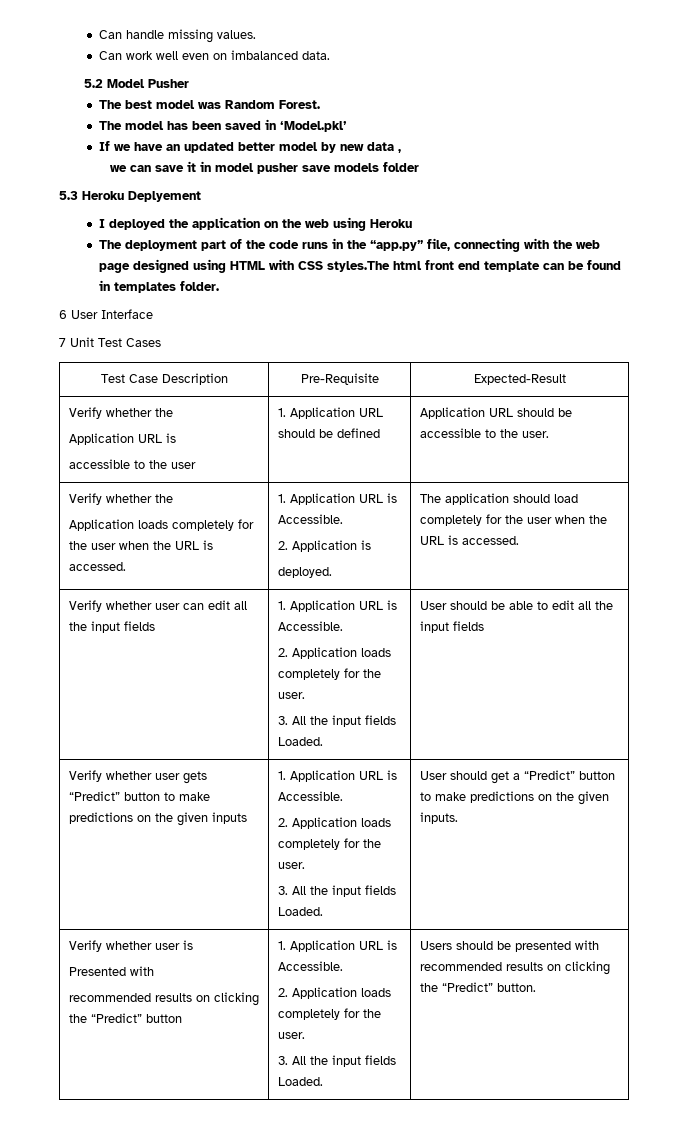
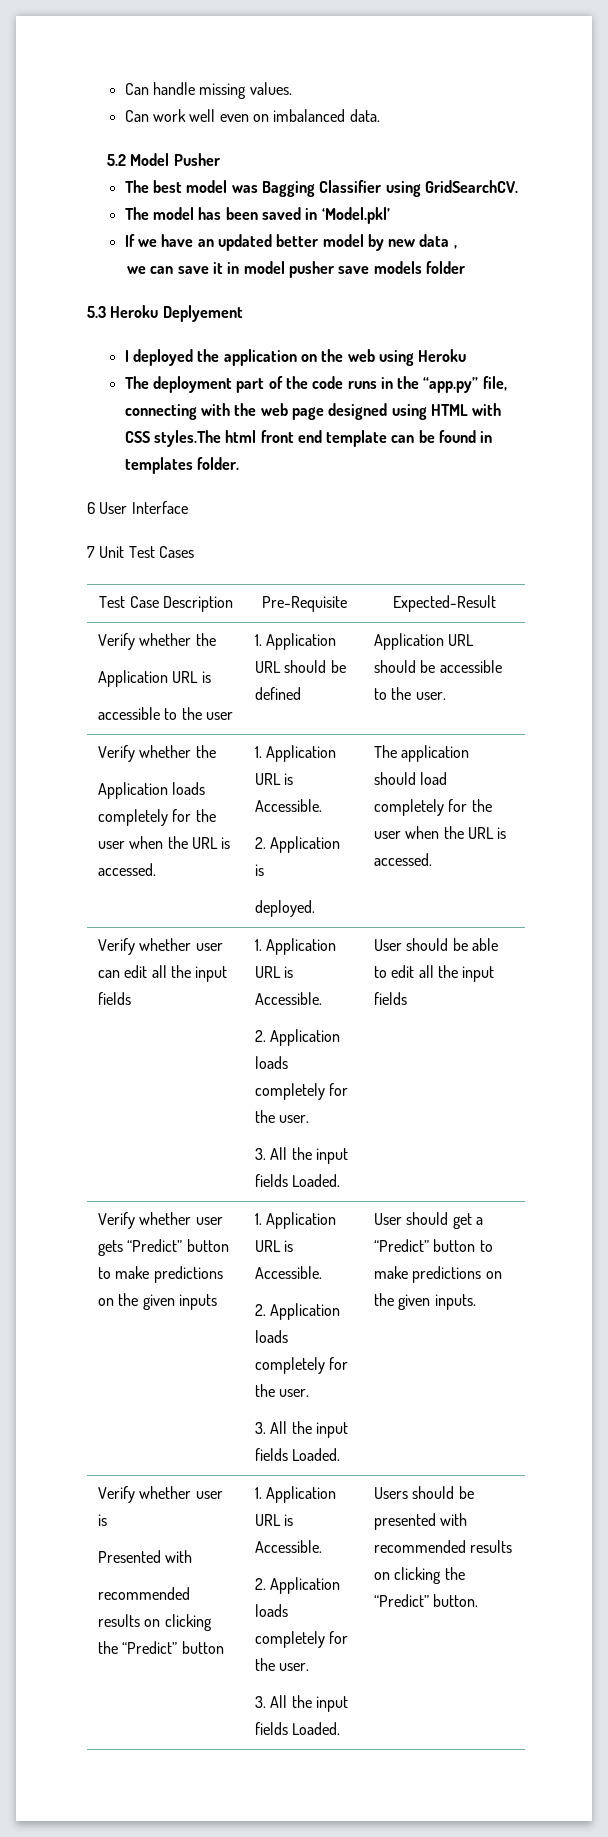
[224,100,320,109] Random Forest. -> [261,180,518,197] Bagging Classifier using GridSearchCV.

